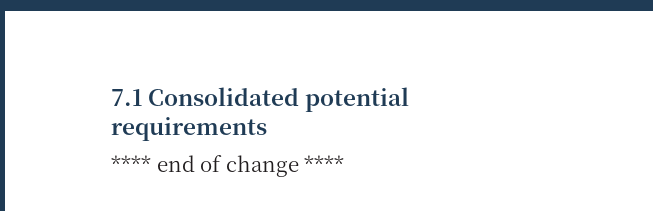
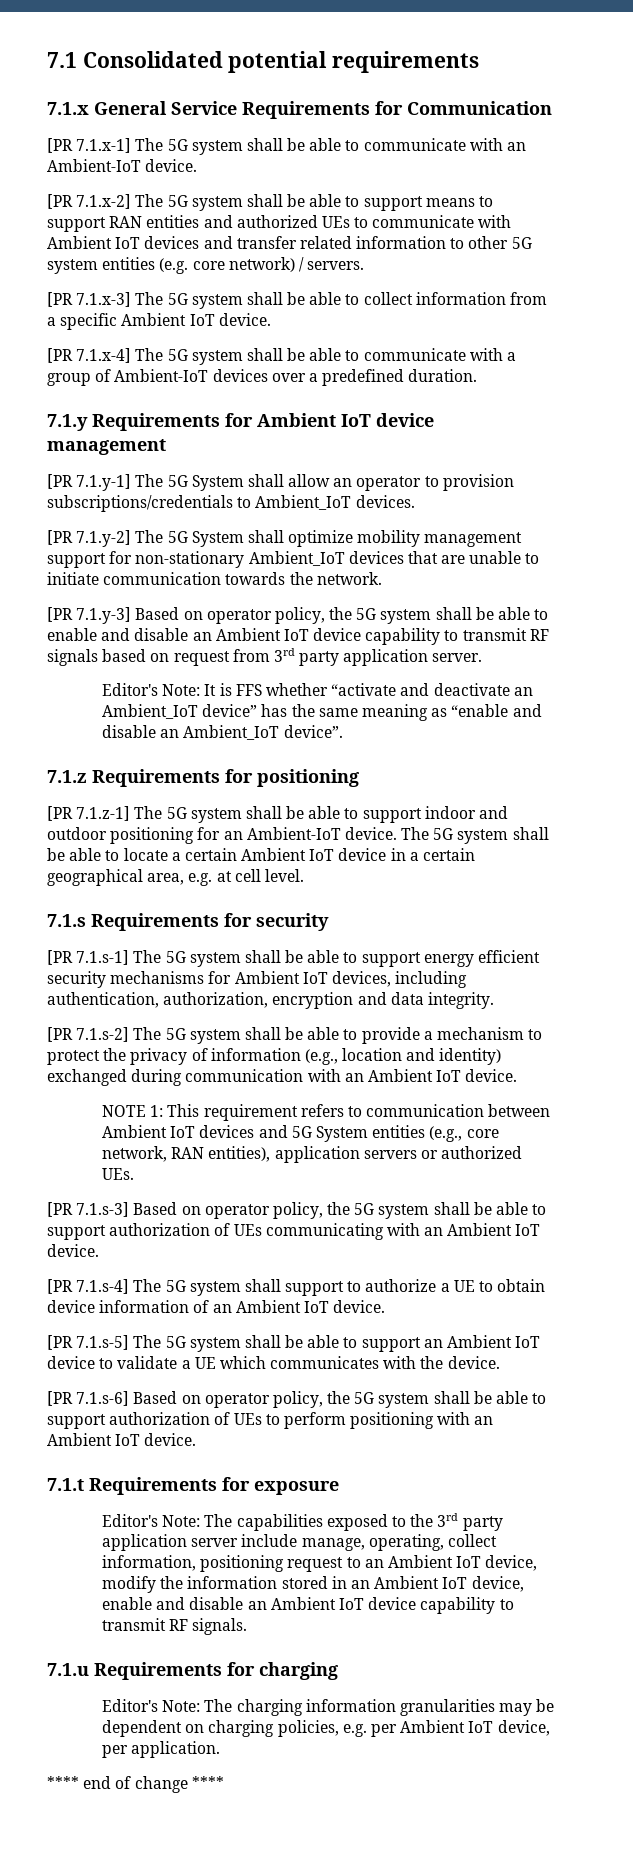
(267, 129) none -> [47,101,552,119] [47,138,527,155] [47,159,198,172] [47,194,494,211] [47,215,512,232] [47,236,532,249] [47,257,365,274] [47,292,548,309] [47,313,271,330] [47,348,517,365] [47,369,478,386] [47,413,434,431] [47,439,166,455] [47,474,514,491] [47,495,415,512] [47,530,523,547] [47,551,540,568] [47,572,382,585] [47,607,549,624] [47,628,549,645] [47,648,483,666] [102,683,533,696] [102,704,542,721] [102,725,343,740] [47,769,359,787] [47,806,509,823] [47,827,549,844] [47,848,476,861] [47,869,304,886] [47,913,329,931] [47,950,541,967] [47,971,468,988] [47,992,494,1009] [47,1027,543,1044] [47,1048,502,1065] [47,1069,518,1086] [102,1104,551,1121] [102,1125,499,1142] [102,1146,523,1163] [102,1168,135,1180] [47,1202,547,1219] [47,1223,541,1240] [47,1244,99,1257] [47,1279,546,1296] [47,1300,386,1313] [47,1335,541,1352] [47,1356,500,1369] [47,1391,547,1408] [47,1412,494,1429] [47,1433,197,1446] [47,1477,339,1495] [102,1513,503,1531] [102,1534,498,1551] [102,1555,538,1572] [102,1576,524,1593] [102,1597,514,1614] [102,1618,248,1635] [47,1662,338,1680] [102,1699,555,1716] [102,1720,550,1737] [102,1741,221,1758] // 7.1.x General Service Requirements for Communication // [PR 7.1.x-1] The 5G system shall be able to communicate with an Ambient-IoT device. // [PR 7.1.x-2] The 5G system shall be able to support means to support RAN entities and authorized UEs to communicate with Ambient IoT devices and transfer related information to other 5G system entities (e.g. core network) / servers. // [PR 7.1.x-3] The 5G system shall be able to collect information from a specific Ambient IoT device. // [PR 7.1.x-4] The 5G system shall be able to communicate with a group of Ambient-IoT devices over a predefined duration. // 7.1.y Requirements for Ambient IoT device management // [PR 7.1.y-1] The 5G System shall allow an operator to provision subscriptions/credentials to Ambient_IoT devices. // [PR 7.1.y-2] The 5G System shall optimize mobility management support for non-stationary Ambient_IoT devices that are unable to initiate communication towards the network. // [PR 7.1.y-3] Based on operator policy, the 5G system shall be able to enable and disable an Ambient IoT device capability to transmit RF signals based on request from 3rd party application server. // Editor's Note: It is FFS whether “activate and deactivate an Ambient_IoT device” has the same meaning as “enable and disable an Ambient_IoT device”. // 7.1.z Requirements for positioning // [PR 7.1.z-1] The 5G system shall be able to support indoor and outdoor positioning for an Ambient-IoT device. The 5G system shall be able to locate a certain Ambient IoT device in a certain geographical area, e.g. at cell level. // 7.1.s Requirements for security // [PR 7.1.s-1] The 5G system shall be able to support energy efficient security mechanisms for Ambient IoT devices, including authentication, authorization, encryption and data integrity. // [PR 7.1.s-2] The 5G system shall be able to provide a mechanism to protect the privacy of information (e.g., location and identity) exchanged during communication with an Ambient IoT device. // NOTE 1: This requirement refers to communication between Ambient IoT devices and 5G System entities (e.g., core network, RAN entities), application servers or authorized UEs. // [PR 7.1.s-3] Based on operator policy, the 5G system shall be able to support authorization of UEs communicating with an Ambient IoT device. // [PR 7.1.s-4] The 5G system shall support to authorize a UE to obtain device information of an Ambient IoT device. // [PR 7.1.s-5] The 5G system shall be able to support an Ambient IoT device to validate a UE which communicates with the device. // [PR 7.1.s-6] Based on operator policy, the 5G system shall be able to support authorization of UEs to perform positioning with an Ambient IoT device. // 7.1.t Requirements for exposure // Editor's Note: The capabilities exposed to the 3rd party application server include manage, operating, collect information, positioning request to an Ambient IoT device, modify the information stored in an Ambient IoT device, enable and disable an Ambient IoT device capability to transmit RF signals. // 7.1.u Requirements for charging // Editor's Note: The charging information granularities may be dependent on charging policies, e.g. per Ambient IoT device, per application.

